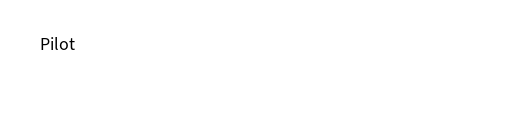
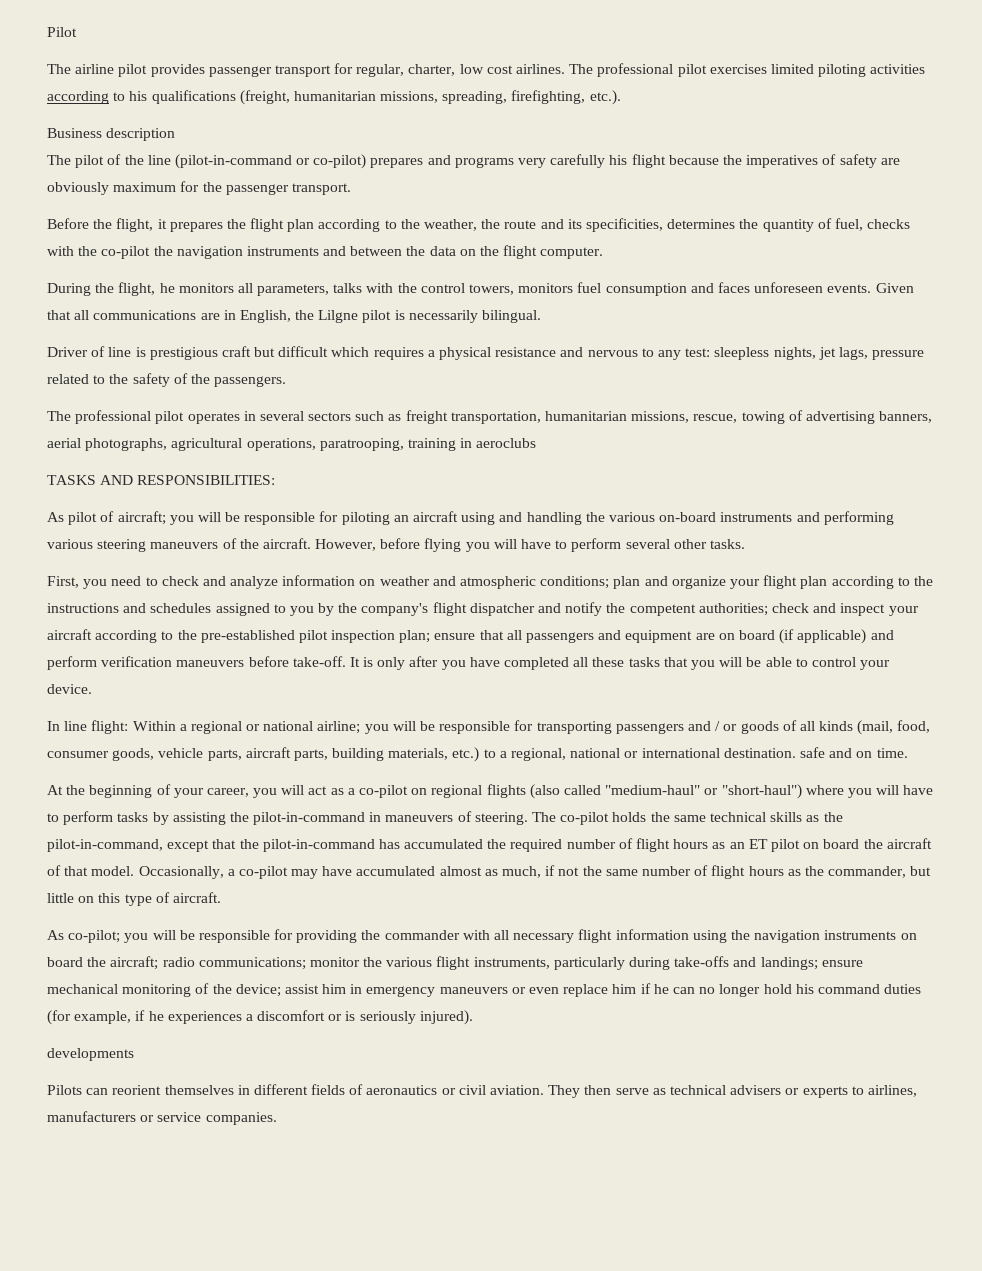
(75, 43) none -> [47,63,926,77] [47,90,621,105] [47,128,176,141] [47,154,900,169] [47,181,351,195] [47,218,911,232] [47,245,604,259] [47,282,914,296] [47,310,542,323] [47,346,925,360] [47,373,287,387] [47,410,933,424] [47,438,537,451] [47,475,276,485] [47,511,894,525] [47,538,745,552] [47,575,933,589] [47,602,919,616] [47,629,894,644] [47,656,891,670] [47,684,92,694] [47,720,931,735] [47,747,908,762] [47,784,934,799] [47,811,843,825] [47,838,932,852] [47,865,932,879] [47,892,221,906] [47,929,917,943] [47,956,863,970] [47,983,922,997] [47,1010,473,1025] [47,1048,134,1061] [47,1084,917,1098] [47,1111,277,1125] // The airline pilot provides passenger transport for regular, charter, low cost airlines. The professional pilot exercises limited piloting activities according to his qualifications (freight, humanitarian missions, spreading, firefighting, etc.). // Business description // The pilot of the line (pilot-in-command or co-pilot) prepares and programs very carefully his flight because the imperatives of safety are obviously maximum for the passenger transport. // Before the flight, it prepares the flight plan according to the weather, the route and its specificities, determines the quantity of fuel, checks with the co-pilot the navigation instruments and between the data on the flight computer. // During the flight, he monitors all parameters, talks with the control towers, monitors fuel consumption and faces unforeseen events. Given that all communications are in English, the Lilgne pilot is necessarily bilingual. // Driver of line is prestigious craft but difficult which requires a physical resistance and nervous to any test: sleepless nights, jet lags, pressure related to the safety of the passengers. // The professional pilot operates in several sectors such as freight transportation, humanitarian missions, rescue, towing of advertising banners, aerial photographs, agricultural operations, paratrooping, training in aeroclubs // TASKS AND RESPONSIBILITIES: // As pilot of aircraft; you will be responsible for piloting an aircraft using and handling the various on-board instruments and performing various steering maneuvers of the aircraft. However, before flying you will have to perform several other tasks. // First, you need to check and analyze information on weather and atmospheric conditions; plan and organize your flight plan according to the instructions and schedules assigned to you by the company's flight dispatcher and notify the competent authorities; check and inspect your aircraft according to the pre-established pilot inspection plan; ensure that all passengers and equipment are on board (if applicable) and perform verification maneuvers before take-off. It is only after you have completed all these tasks that you will be able to control your device. // In line flight: Within a regional or national airline; you will be responsible for transporting passengers and / or goods of all kinds (mail, food, consumer goods, vehicle parts, aircraft parts, building materials, etc.) to a regional, national or international destination. safe and on time. // At the beginning of your career, you will act as a co-pilot on regional flights (also called "medium-haul" or "short-haul") where you will have to perform tasks by assisting the pilot-in-command in maneuvers of steering. The co-pilot holds the same technical skills as the pilot-in-command, except that the pilot-in-command has accumulated the required number of flight hours as an ET pilot on board the aircraft of that model. Occasionally, a co-pilot may have accumulated almost as much, if not the same number of flight hours as the commander, but little on this type of aircraft. // As co-pilot; you will be responsible for providing the commander with all necessary flight information using the navigation instruments on board the aircraft; radio communications; monitor the various flight instruments, particularly during take-offs and landings; ensure mechanical monitoring of the device; assist him in emergency maneuvers or even replace him if he can no longer hold his command duties (for example, if he experiences a discomfort or is seriously injured). // developments // Pilots can reorient themselves in different fields of aeronautics or civil aviation. They then serve as technical advisers or experts to airlines, manufacturers or service companies.

